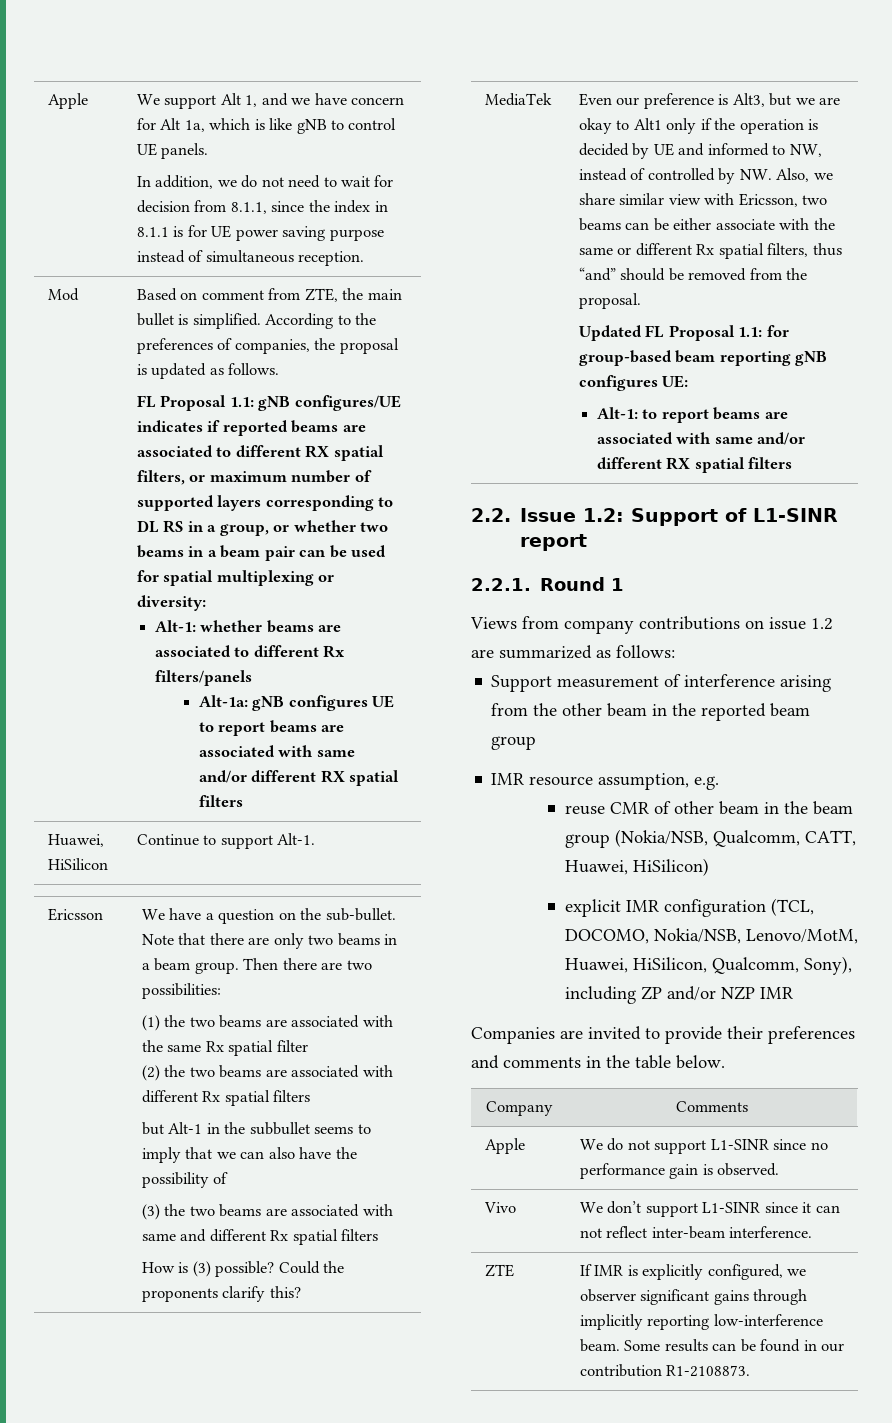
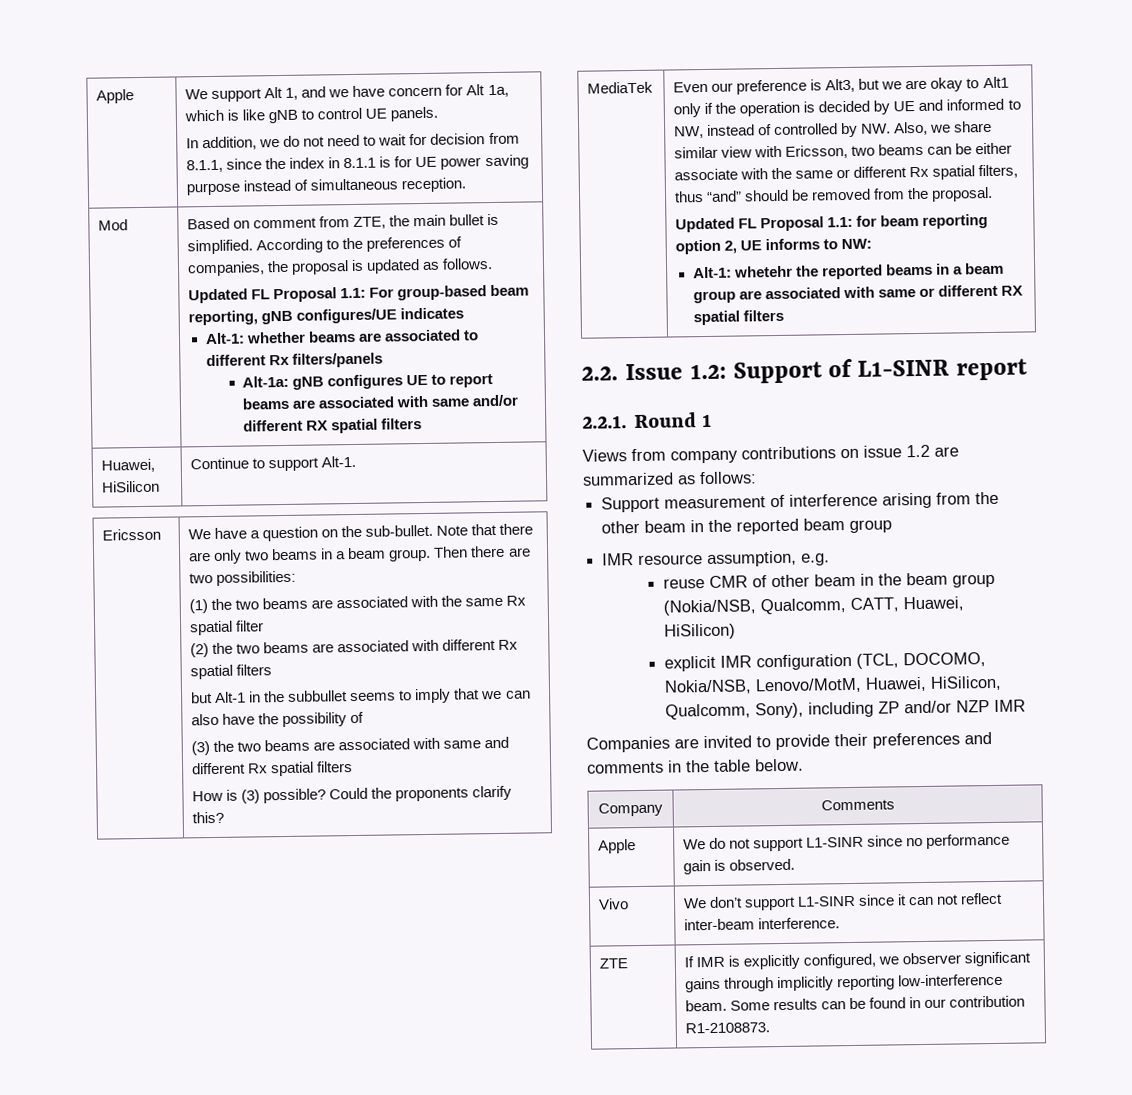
[136,395,254,411] FL Proposal 1.1: -> [188,284,530,304] [188,310,259,326] Updated FL Proposal 1.1: For group-based beam reporting,
[207,420,366,436] [136,445,384,461] [136,470,372,485] [136,495,394,511] [136,520,388,536] [136,545,386,561] [136,570,335,586] [136,595,206,611] if reported beams are associated to different RX spatial filters, or maximum number of supported layers corresponding to DL RS in a group, or whether two beams in a beam pair can be used for spatial multiplexing or diversity: -> (465, 313) none
[578,350,672,366] group-based -> (878, 221) none
[795,351,828,366] [578,375,689,391] [596,407,788,423] [596,432,806,445] gNB configures UE: // Alt-1: to report beams are associated with same and/or -> [675,238,873,255] [692,262,1004,280] [692,286,935,304] option 2, UE informs to NW: // Alt-1: whetehr the reported beams in a beam group are associated with same or

